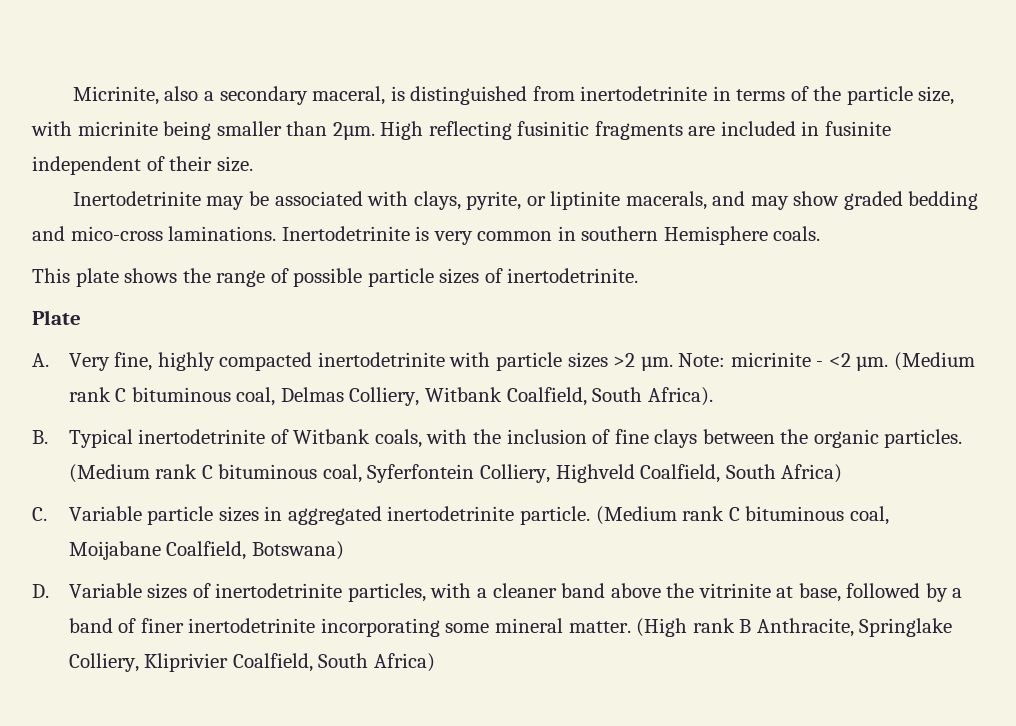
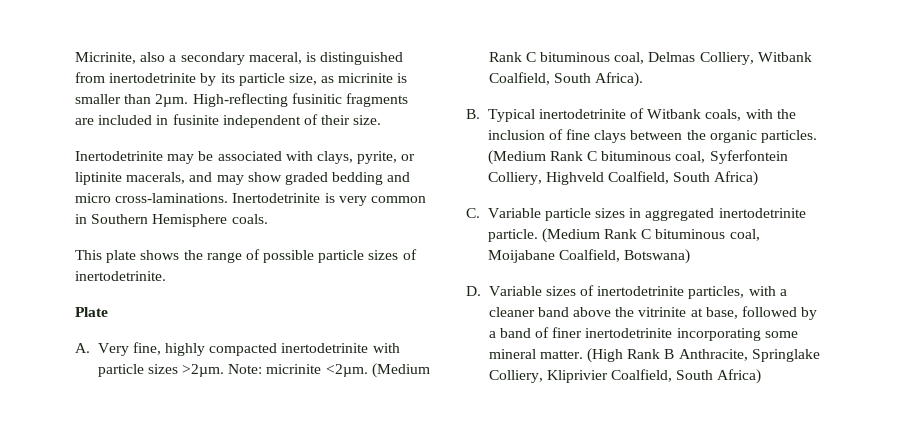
[712,86,955,105] [31,121,212,140] in terms of the particle size, with micrinite being -> [200,73,408,86] by its particle size, as micrinite is
[380,121,512,140] High reflecting -> [192,93,288,107] High-reflecting
[70,226,277,241] mico-cross laminations. -> [75,193,229,203] micro cross-laminations.
[581,226,659,241] southern -> [91,214,149,224] Southern
[613,352,975,371] [68,387,111,402] >2 µm. Note: micrinite - <2 µm. (Medium rank -> [182,363,430,378] [488,52,522,62] >2µm. Note: micrinite <2µm. (Medium Rank
[155,464,198,479] rank -> [549,151,583,161] Rank
[682,506,725,521] rank -> [604,229,638,239] Rank
[692,618,735,633] rank -> [627,349,661,359] Rank

